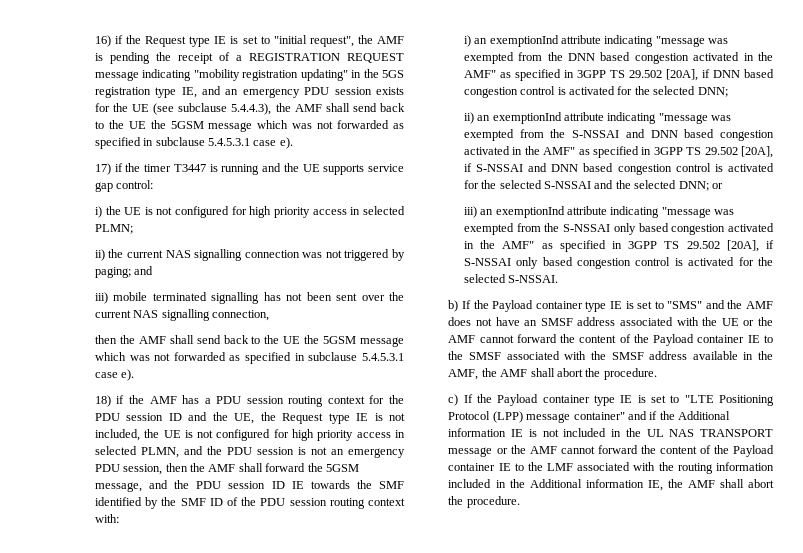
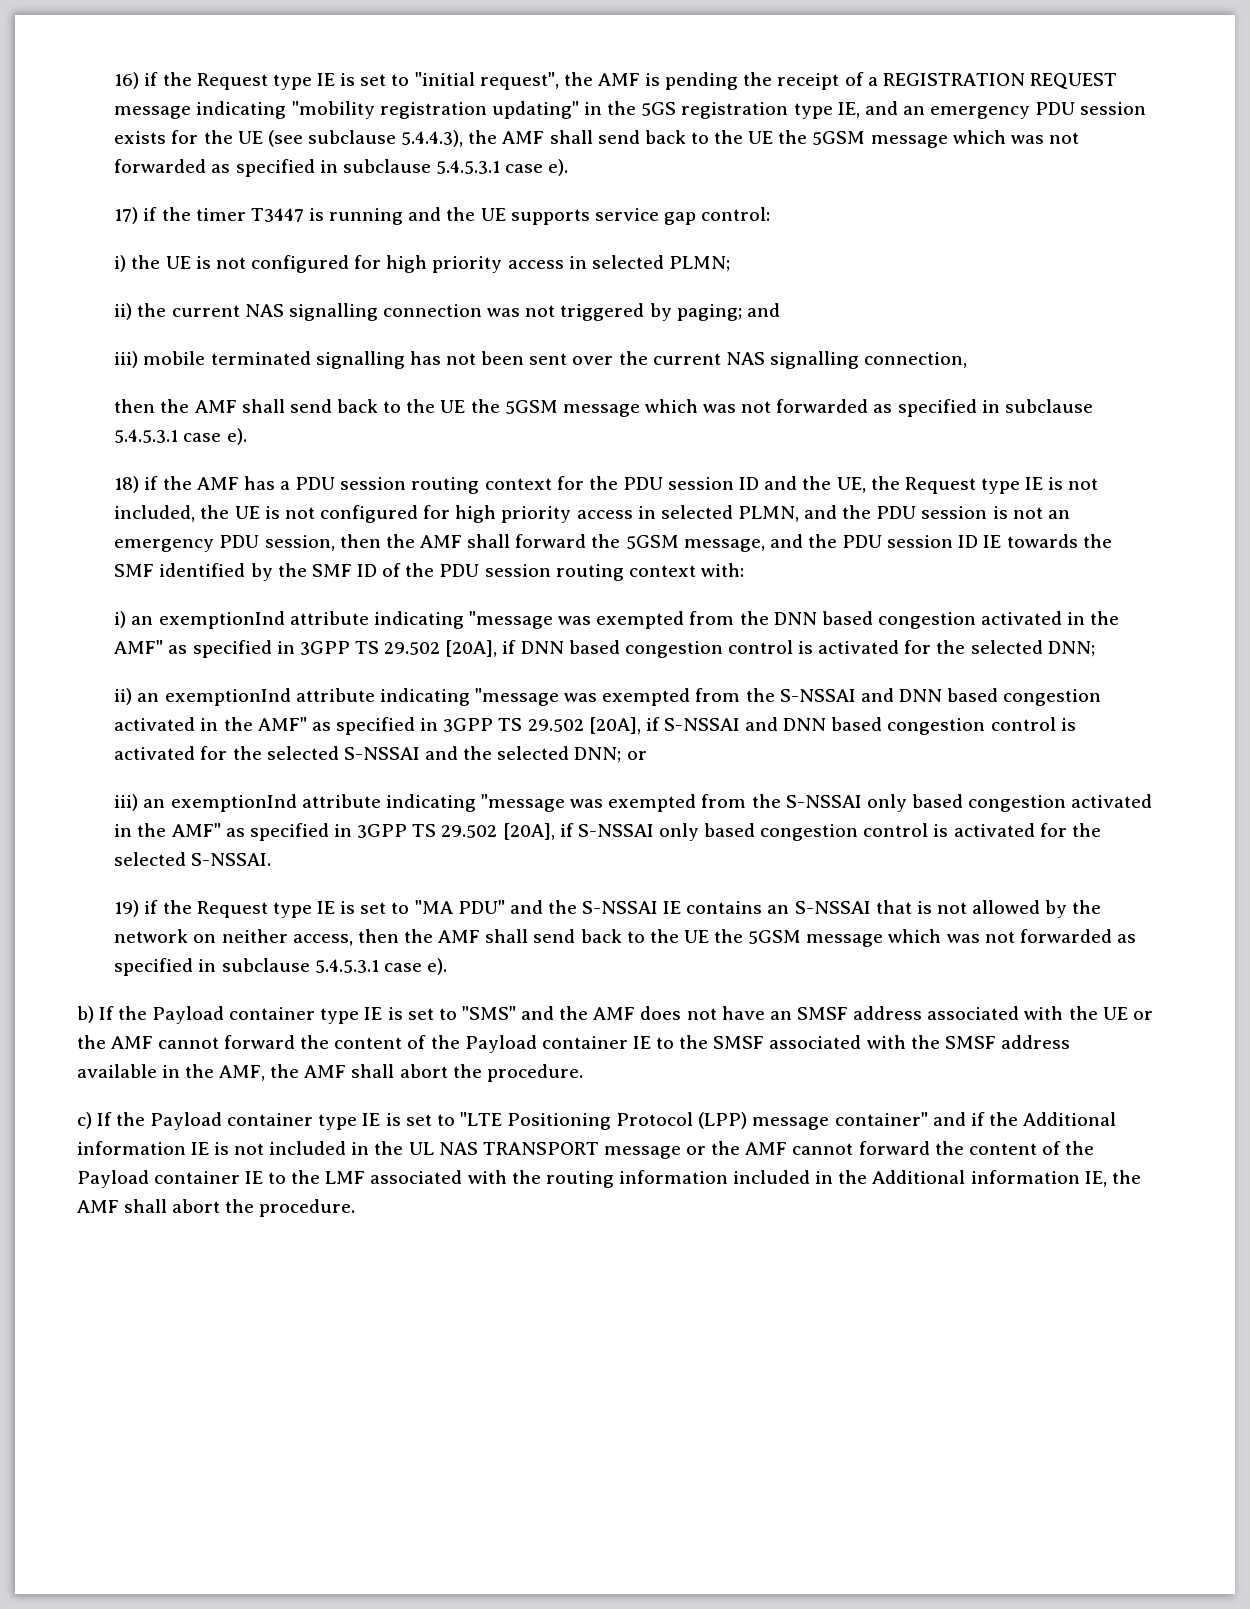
(559, 279) none -> [114,900,1102,918] [114,929,1136,947] [114,958,447,976] // 19) if the Request type IE is set to "MA PDU" and the S-NSSAI IE contains an S-NSSAI that is not allowed by the network on neither access, then the AMF shall send back to the UE the 5GSM message which was not forwarded as specified in subclause 5.4.5.3.1 case e).

